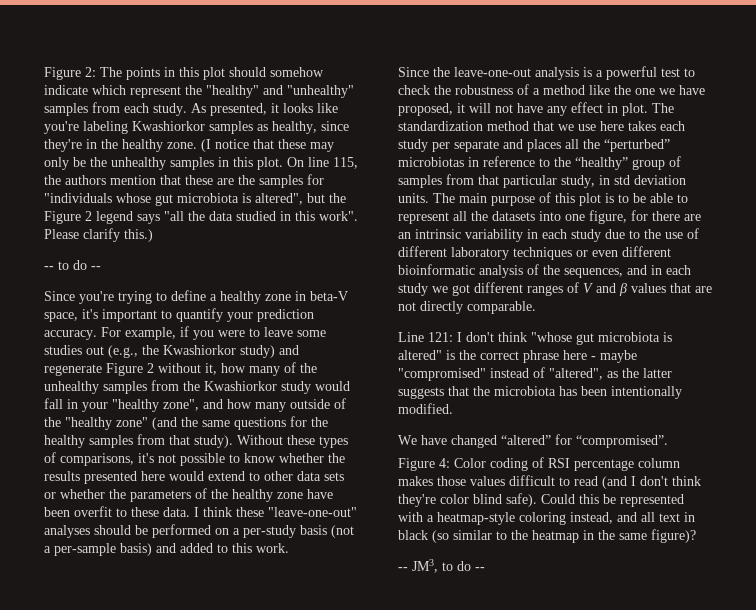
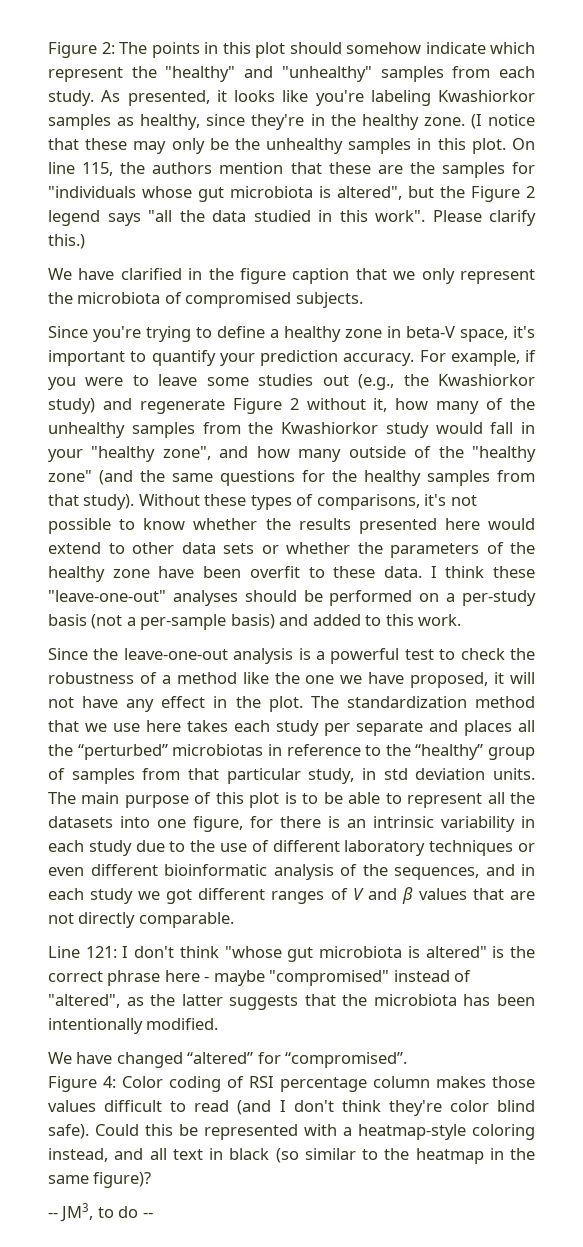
[44,260,101,270] -- to do -- -> [48,268,535,284] [48,292,363,308] We have clarified in the figure caption that we only represent the microbiota of compromised subjects.
(618, 108) none -> [235,696,261,708] the
[684,214,701,221] are -> [328,816,340,828] is

